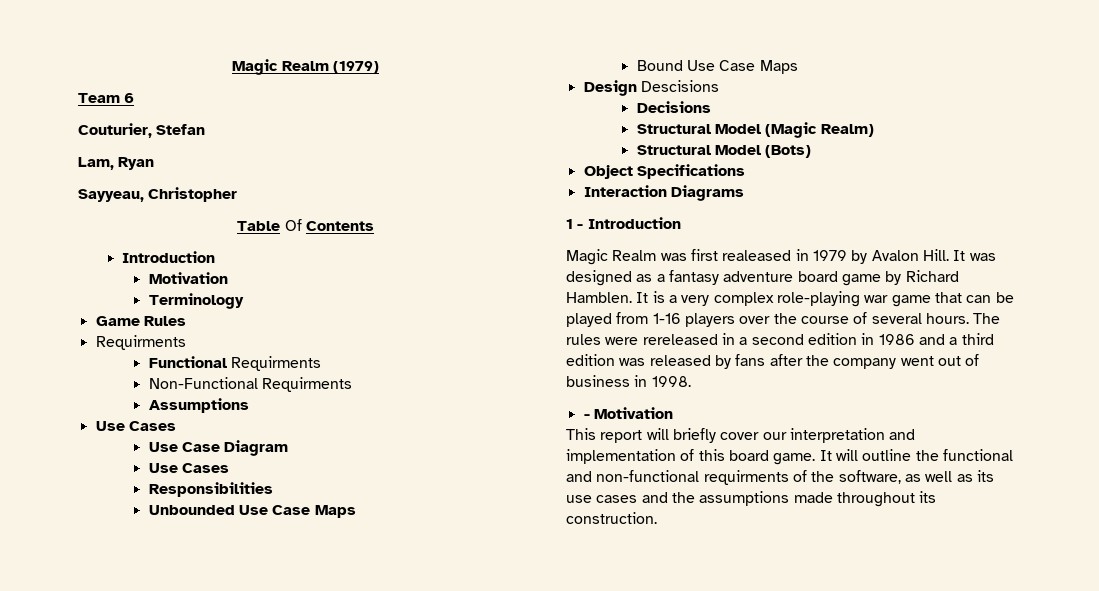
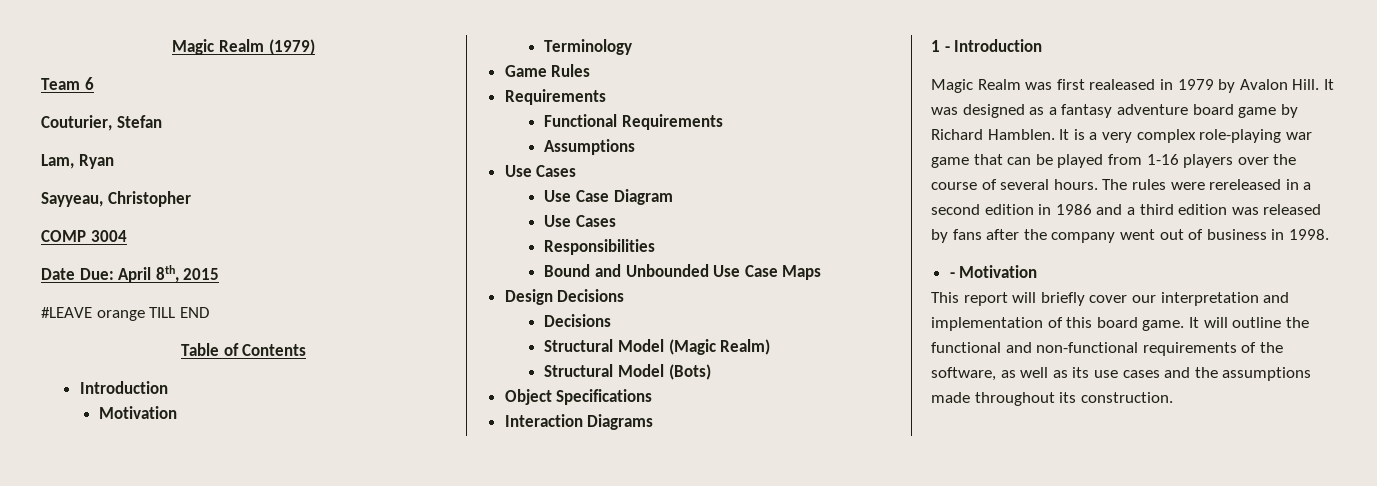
(238, 194) none -> [41,230,127,242] [41,265,220,283] [41,307,209,321] // COMP 3004 // Date Due: April 8th, 2015 // #LEAVE orange TILL END
[284,219,302,231] Of -> [223,343,239,356] of
[95,335,186,350] Requirments -> [504,89,606,105] Requirements
[231,356,322,371] [148,377,353,392] Requirments // Non-Functional Requirments -> [622,114,724,130] Requirements
(273, 489) none -> [544,264,622,277] Bound and
[636,60,798,74] // Bound Use Case Maps -> (822, 272) none
[640,80,719,92] Descisions -> [557,289,625,302] Decisions
[703,470,789,485] requirments -> [1142,342,1237,356] requirements

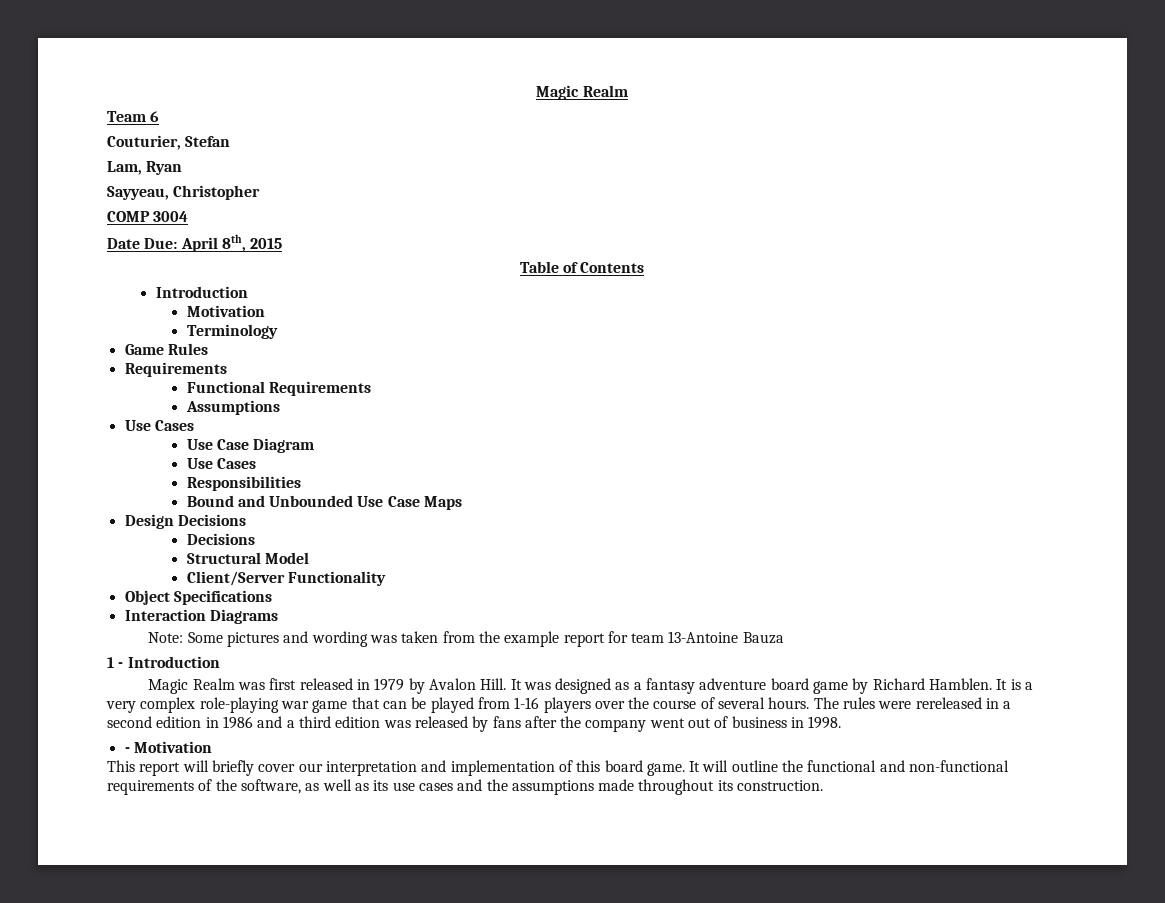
[172,39,315,55] Magic Realm (1979) -> [536,85,628,100] Magic Realm
[41,307,209,321] // #LEAVE orange TILL END -> (283, 243) none
[668,339,771,355] [544,364,711,380] (Magic Realm) // Structural Model (Bots) -> [186,571,386,586] // Client/Server Functionality
(654, 422) none -> [148,631,784,647] // Note: Some pictures and wording was taken from the example report for team 13-Antoine Bauza
[1089,79,1156,90] realeased -> [299,678,353,690] released

